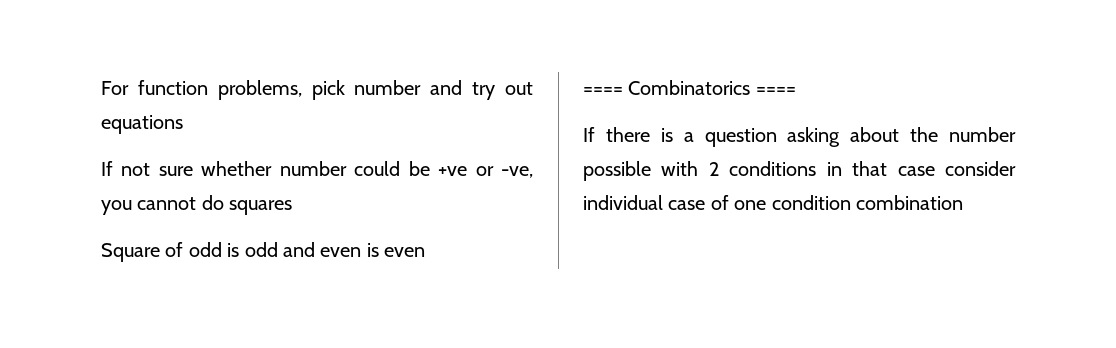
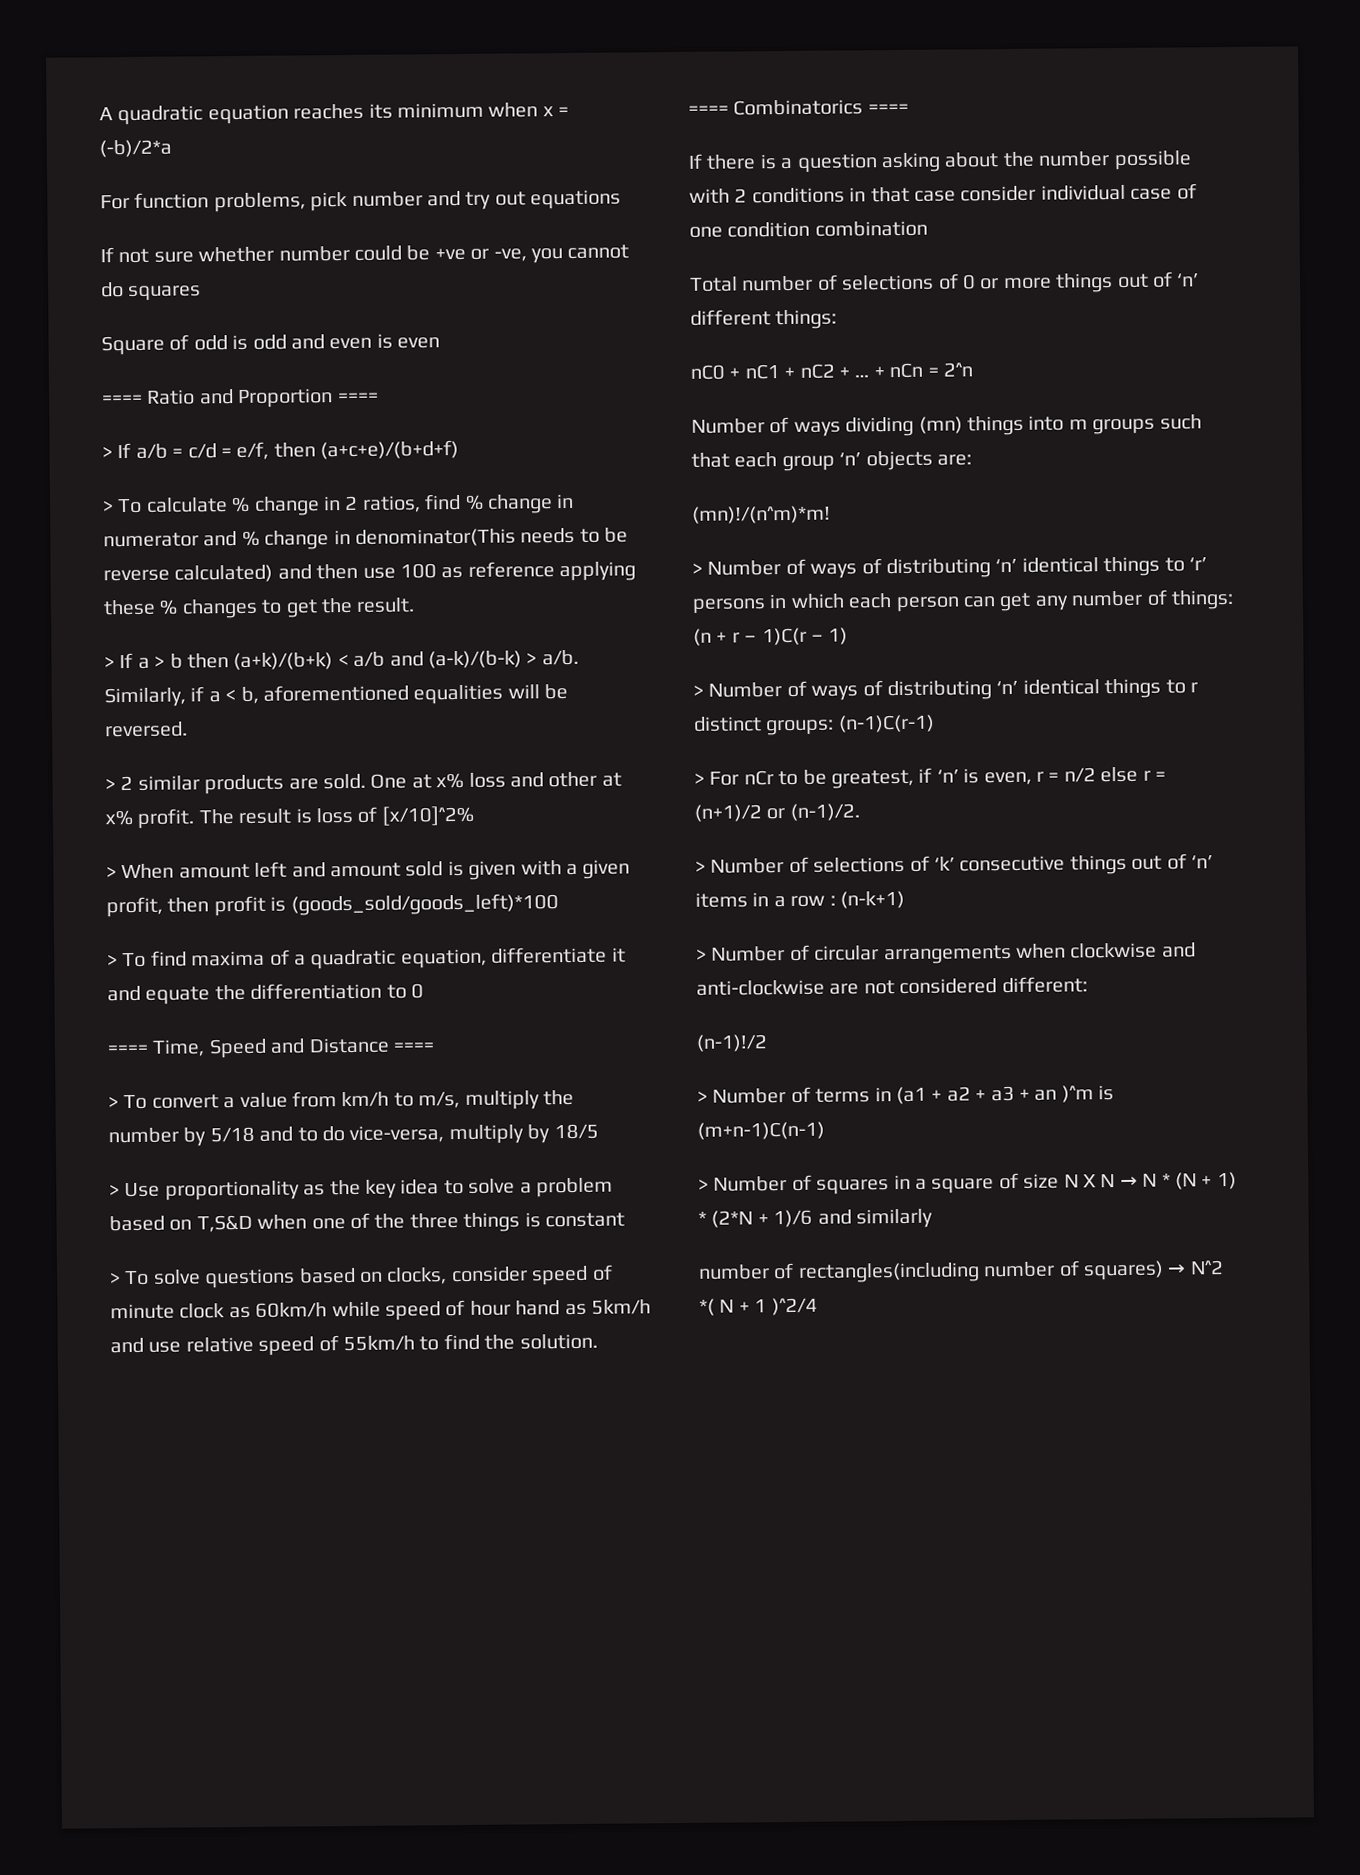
(101, 88) none -> [99,102,570,126] [99,139,172,158] A quadratic equation reaches its minimum when x = (-b)/2*a //
(426, 252) none -> [102,388,379,408] [102,439,460,461] [103,493,575,516] [103,527,629,550] [103,561,637,583] [103,597,416,619] [104,649,579,671] [104,683,569,708] [105,721,188,738] [105,771,622,795] [105,805,474,829] [106,859,631,880] [106,893,559,918] [107,946,626,970] [107,982,424,1005] [107,1037,435,1059] [108,1089,574,1110] [108,1123,599,1147] [109,1177,613,1201] [109,1212,625,1233] [110,1264,613,1289] [110,1299,651,1321] [110,1333,598,1356] // ==== Ratio and Proportion ==== // > If a/b = c/d = e/f, then (a+c+e)/(b+d+f) // > To calculate % change in 2 ratios, find % change in numerator and % change in denominator(This needs to be reverse calculated) and then use 100 as reference applying these % changes to get the result. // > If a > b then (a+k)/(b+k) < a/b and (a-k)/(b-k) > a/b. Similarly, if a < b, aforementioned equalities will be reversed. // > 2 similar products are sold. One at x% loss and other at x% profit. The result is loss of [x/10]^2% // > When amount left and amount sold is given with a given profit, then profit is (goods_sold/goods_left)*100 // > To find maxima of a quadratic equation, differentiate it and equate the differentiation to 0 // ==== Time, Speed and Distance ==== // > To convert a value from km/h to m/s, multiply the number by 5/18 and to do vice-versa, multiply by 18/5 // > Use proportionality as the key idea to solve a problem based on T,S&D when one of the three things is constant // > To solve questions based on clocks, consider speed of minute clock as 60km/h while speed of hour hand as 5km/h and use relative speed of 55km/h to find the solution.
(963, 202) none -> [690,271,1200,293] [690,309,838,330] [690,362,973,380] [691,414,1202,437] [691,450,972,472] [692,505,831,524] [692,556,1207,579] [692,589,1234,614] [693,627,849,646] [693,678,1198,701] [693,714,935,736] [694,766,1166,789] [694,803,860,822] [695,853,1213,875] [695,890,905,909] [696,942,1196,965] [696,976,1088,996] [696,1034,768,1052] [697,1085,1115,1105] [697,1121,825,1140] [698,1171,1237,1195] [698,1208,933,1229] [698,1260,1224,1283] [699,1297,818,1316] // Total number of selections of 0 or more things out of ‘n’ different things: // nC0 + nC1 + nC2 + … + nCn = 2^n // Number of ways dividing (mn) things into m groups such that each group ‘n’ objects are: // (mn)!/(n^m)*m! // > Number of ways of distributing ‘n’ identical things to ‘r’ persons in which each person can get any number of things: (n + r – 1)C(r – 1) // > Number of ways of distributing ‘n’ identical things to r distinct groups: (n-1)C(r-1) // > For nCr to be greatest, if ‘n’ is even, r = n/2 else r = (n+1)/2 or (n-1)/2. // > Number of selections of ‘k’ consecutive things out of ‘n’ items in a row : (n-k+1) // > Number of circular arrangements when clockwise and anti-clockwise are not considered different: // (n-1)!/2 // > Number of terms in (a1 + a2 + a3 + an )^m is (m+n-1)C(n-1) // > Number of squares in a square of size N X N → N * (N + 1) * (2*N + 1)/6 and similarly // number of rectangles(including number of squares) → N^2 *( N + 1 )^2/4

